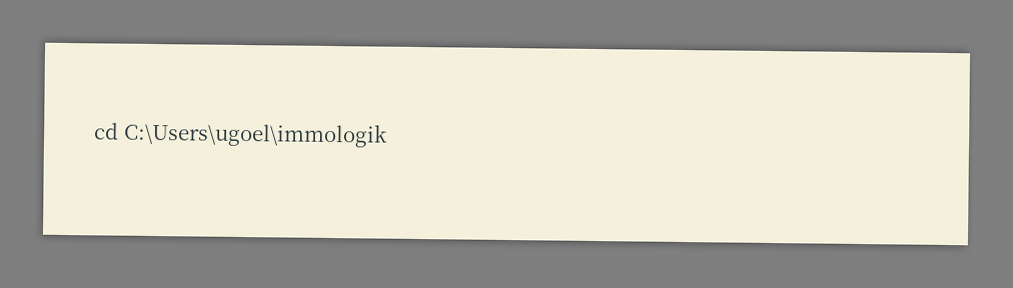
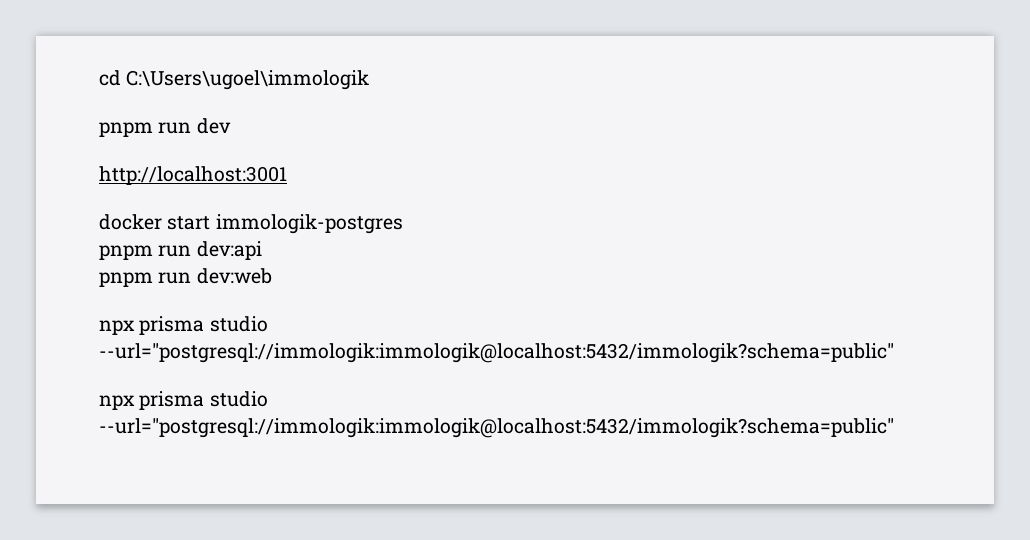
(388, 134) none -> [99,118,231,137] [99,166,287,185] [99,214,403,234] [99,241,262,260] [99,268,272,287] [99,316,268,335] [99,343,894,363] [99,391,268,410] [99,418,894,438] // pnpm run dev // http://localhost:3001 // docker start immologik-postgres // pnpm run dev:api // pnpm run dev:web // npx prisma studio --url="postgresql://immologik:immologik@localhost:5432/immologik?schema=public" // npx prisma studio --url="postgresql://immologik:immologik@localhost:5432/immologik?schema=public"

